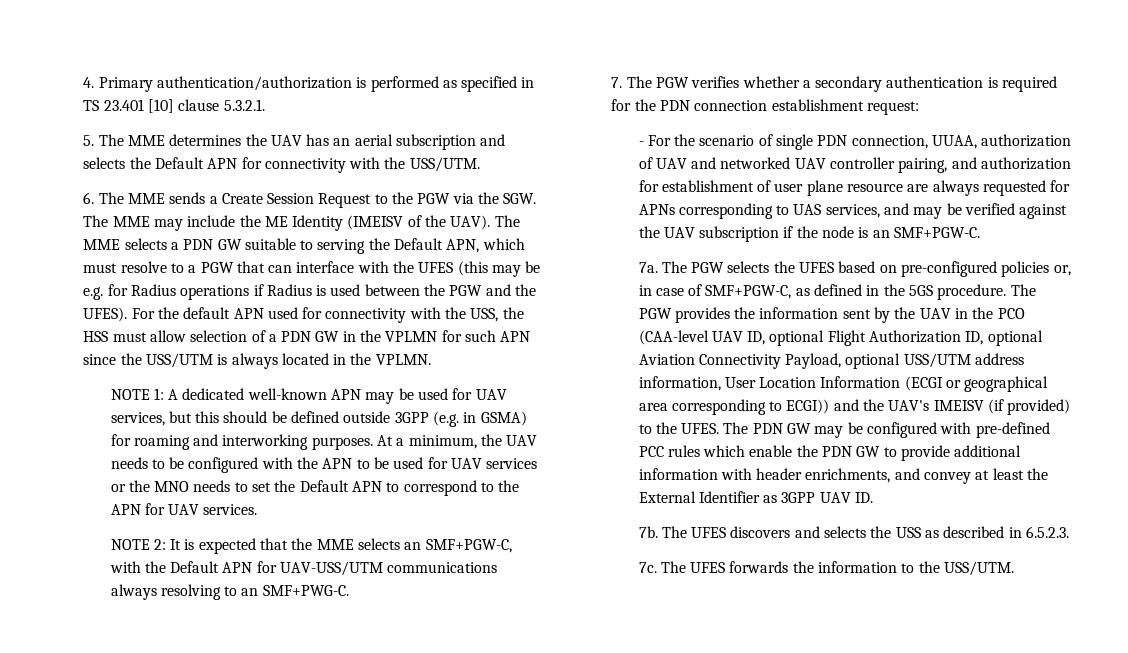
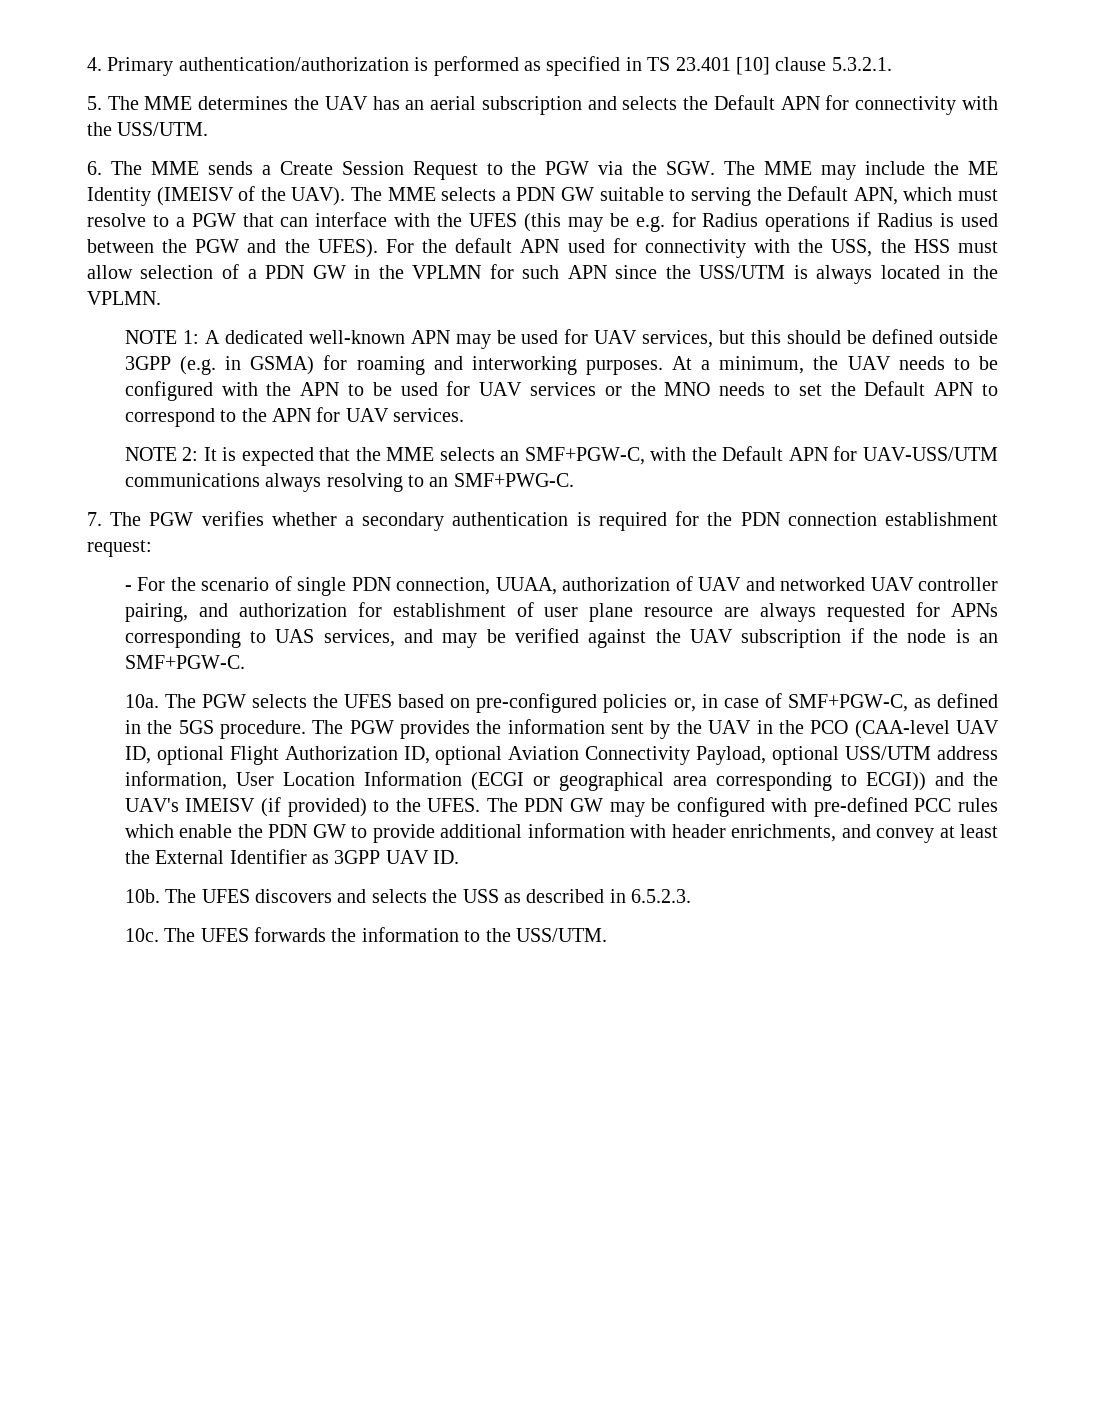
[638,262,658,273] 7a. -> [124,694,159,708] 10a.
[638,526,658,538] 7b. -> [124,889,160,903] 10b.
[638,562,657,573] 7c. -> [124,928,159,942] 10c.

